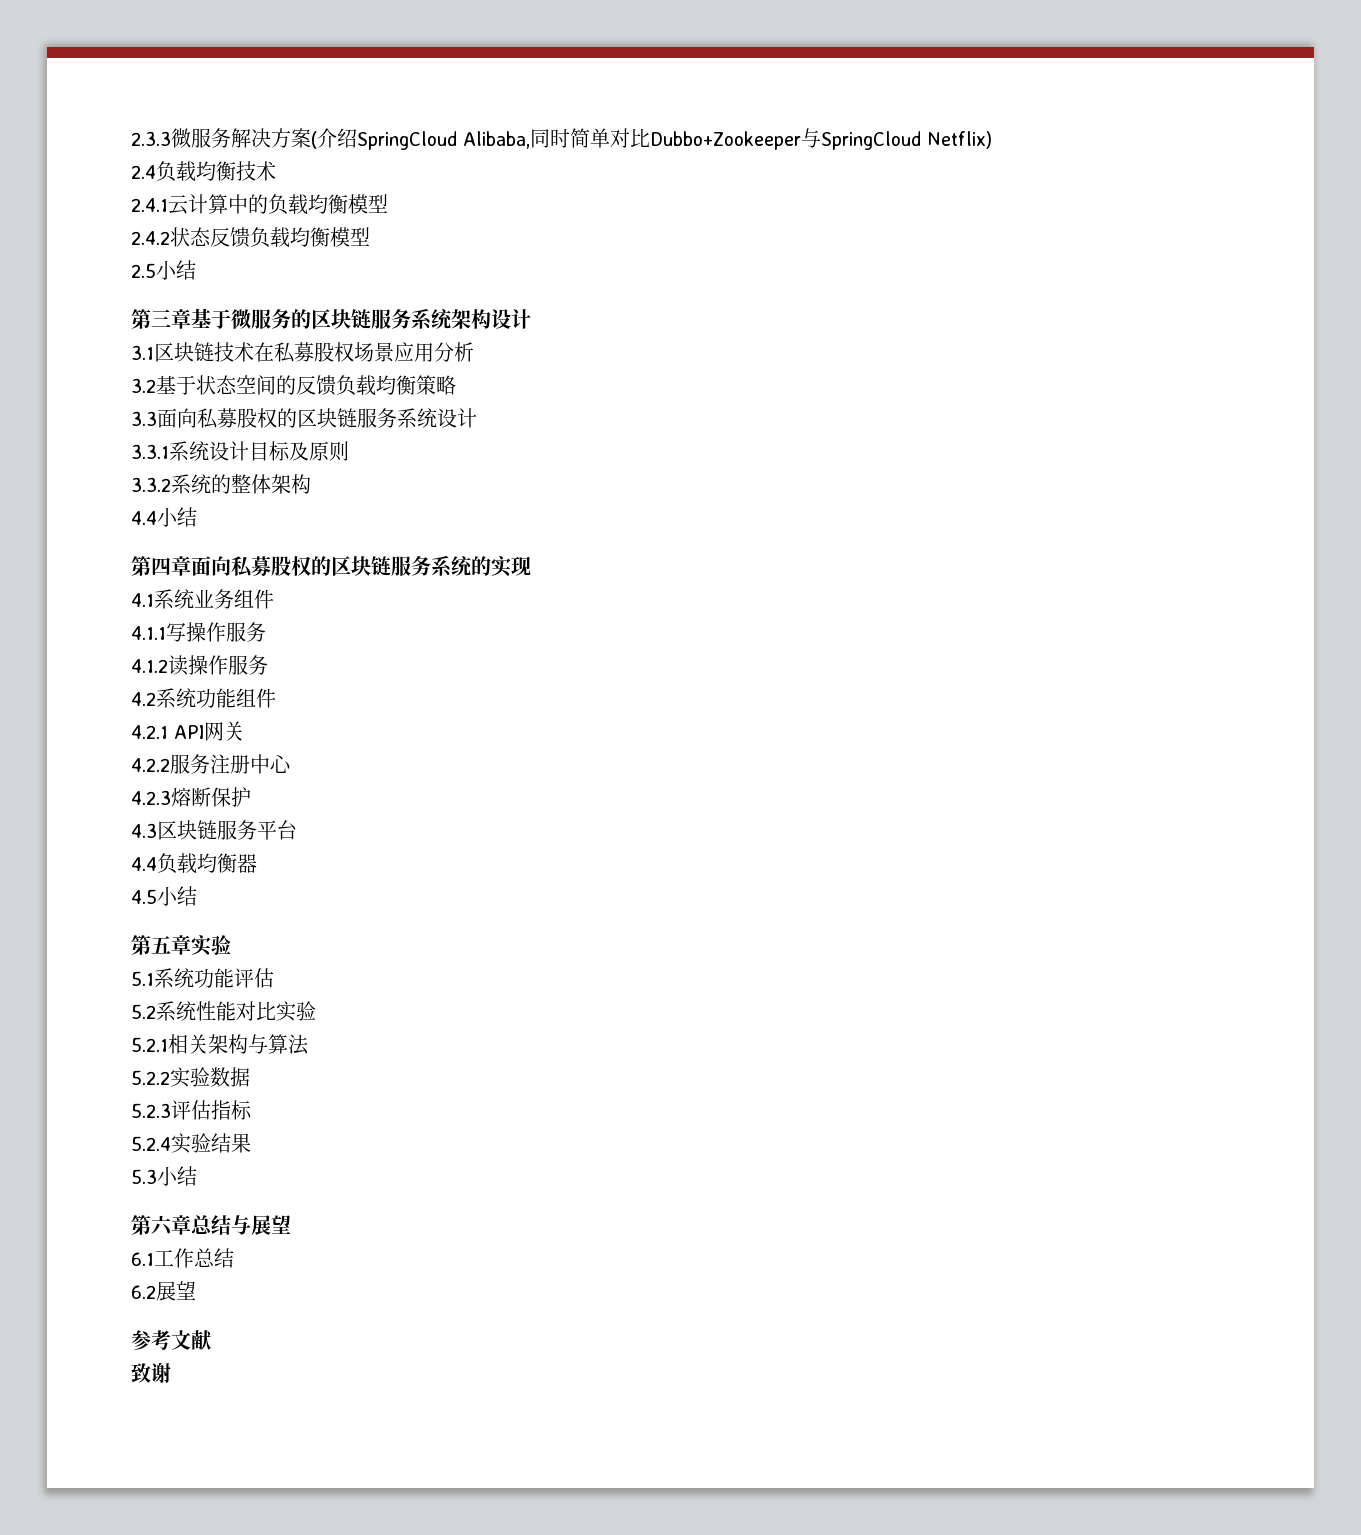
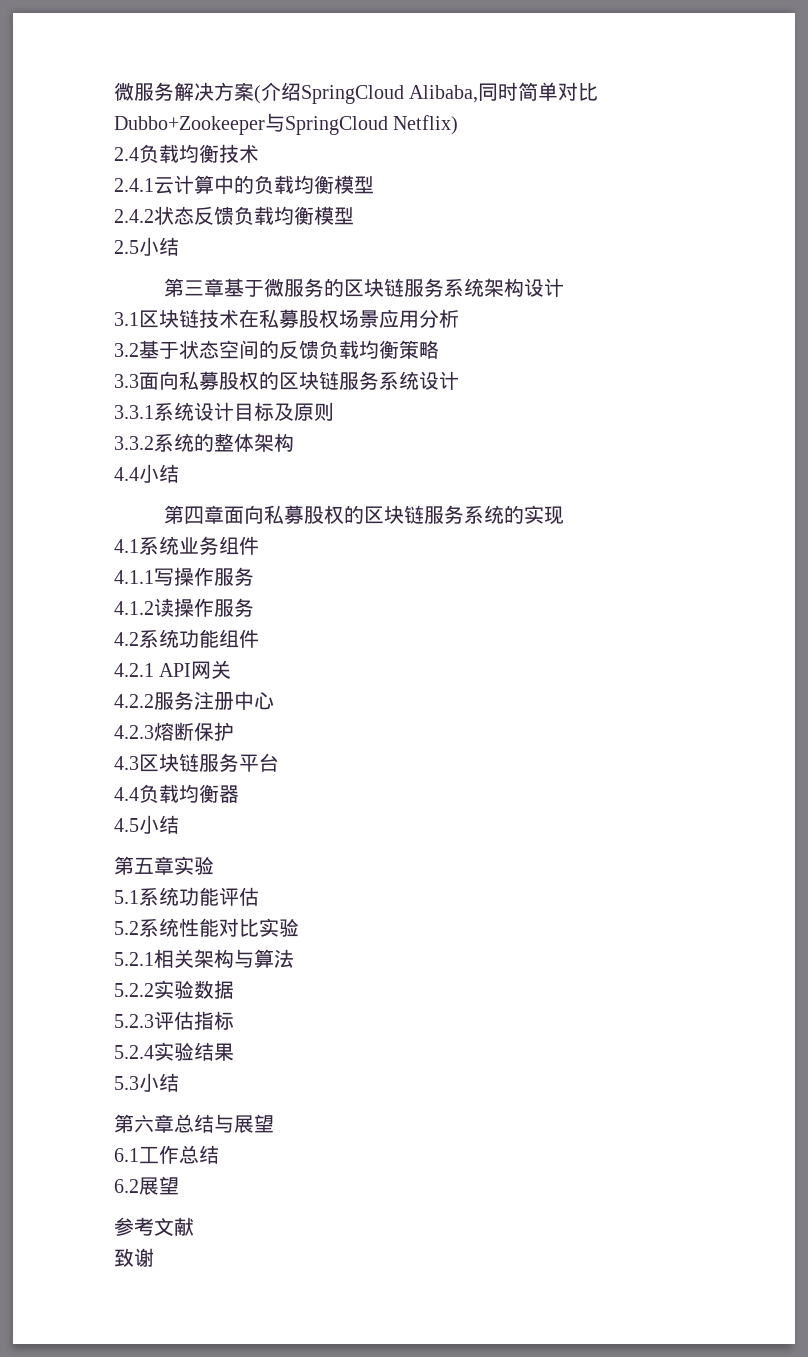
[131,131,171,146] 2.3.3 -> (114, 91) none

